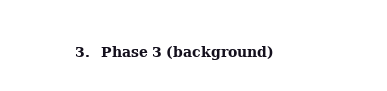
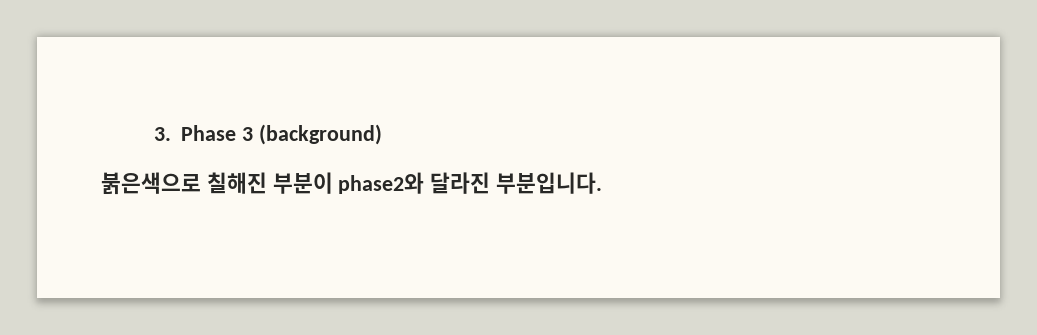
(274, 53) none -> [101,172,603,195] // 붉은색으로 칠해진 부분이 phase2와 달라진 부분입니다.

